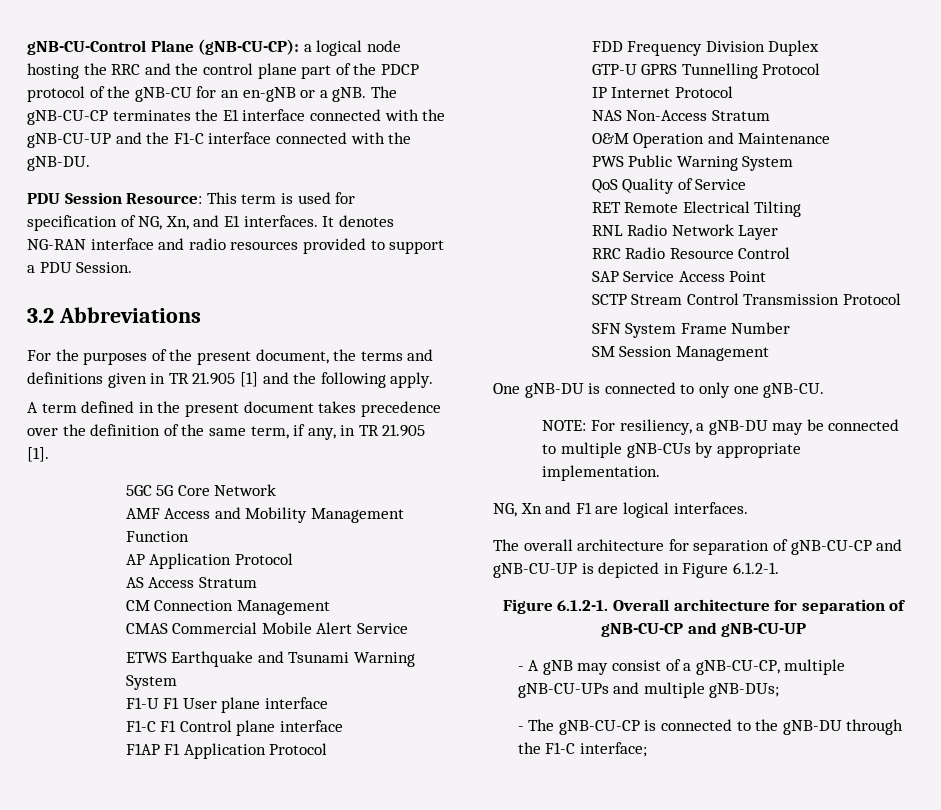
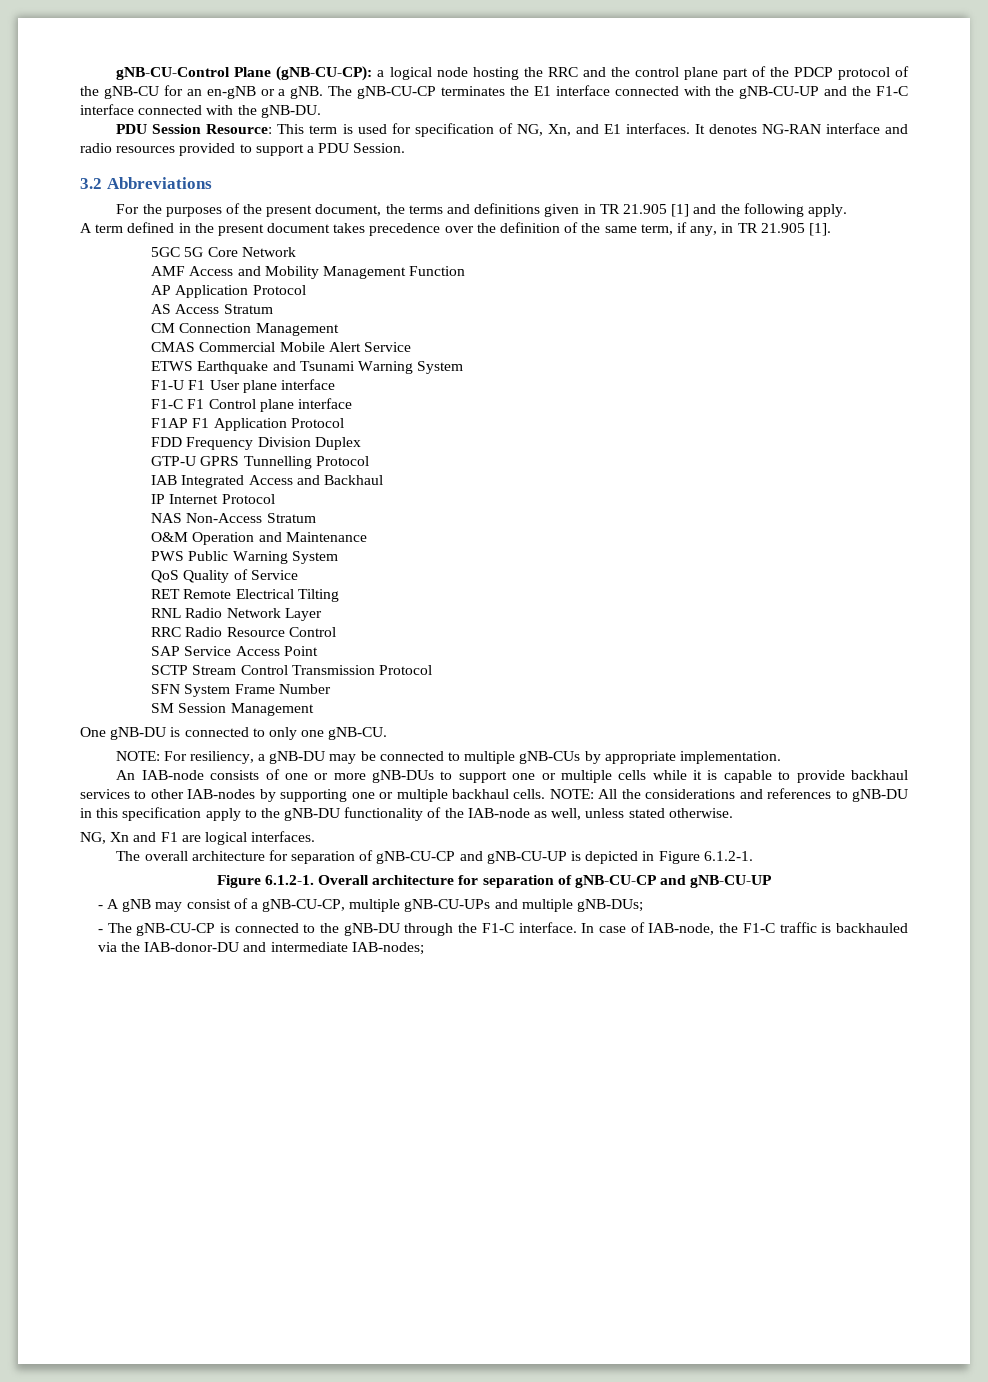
(821, 69) none -> [151,475,383,488] // IAB Integrated Access and Backhaul
(661, 473) none -> [116,769,908,783] [80,788,909,802] [80,807,733,821] // An IAB-node consists of one or more gNB-DUs to support one or multiple cells while it is capable to provide backhaul services to other IAB-nodes by supporting one or multiple backhaul cells. NOTE: All the considerations and references to gNB-DU in this specification apply to the gNB-DU functionality of the IAB-node as well, unless stated otherwise.
[579,742,647,757] interface; -> [518,922,908,935] [97,942,424,955] interface. In case of IAB-node, the F1-C traffic is backhauled via the IAB-donor-DU and intermediate IAB-nodes;

